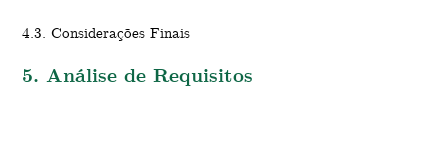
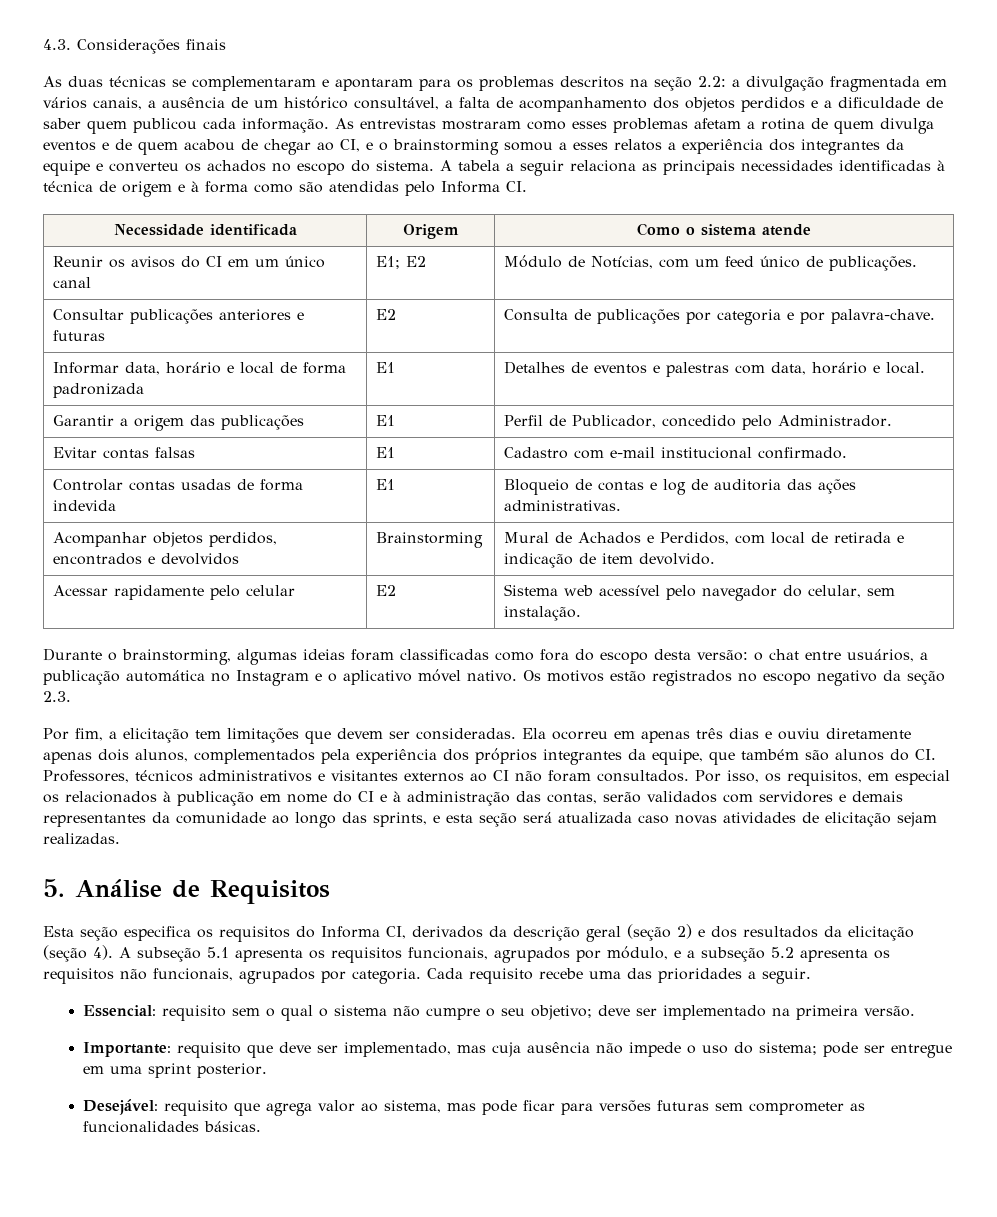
[150,28,190,38] [22,69,253,86] Finais // 5. Análise de Requisitos -> [186,39,226,50] [43,76,947,92] [43,96,943,112] [43,118,934,134] [43,139,904,155] [43,160,945,176] [43,181,527,197] [113,224,297,236] [402,224,459,239] [637,223,811,236] [53,256,326,268] [53,277,92,288] [376,256,427,269] [504,255,918,271] [53,309,305,324] [53,330,106,341] [376,309,397,320] [504,309,936,325] [53,362,347,375] [53,383,145,398] [376,362,396,373] [504,361,926,377] [53,415,305,431] [376,415,396,426] [504,415,893,430] [53,447,196,459] [376,447,396,458] [504,447,848,459] [53,479,304,491] [53,500,117,511] [376,479,396,490] [504,479,857,495] [504,500,622,511] [53,532,278,547] [53,553,240,565] [376,532,484,548] [504,532,905,545] [504,553,716,568] [53,585,296,600] [376,585,397,596] [504,584,896,601] [504,606,582,621] [43,648,928,665] [43,669,945,686] [43,691,71,702] [43,728,911,744] [43,748,936,765] [43,770,950,786] [43,791,903,806] [43,812,937,828] [43,833,120,845] [43,879,330,904] [43,924,914,942] [43,945,890,963] [43,968,811,984] [83,1005,916,1021] [83,1042,953,1058] [83,1063,268,1078] [83,1099,866,1116] [83,1121,262,1133] finais // As duas técnicas se complementaram e apontaram para os problemas descritos na seção 2.2: a divulgação fragmentada em vários canais, a ausência de um histórico consultável, a falta de acompanhamento dos objetos perdidos e a dificuldade de saber quem publicou cada informação. As entrevistas mostraram como esses problemas afetam a rotina de quem divulga eventos e de quem acabou de chegar ao CI, e o brainstorming somou a esses relatos a experiência dos integrantes da equipe e converteu os achados no escopo do sistema. A tabela a seguir relaciona as principais necessidades identificadas à técnica de origem e à forma como são atendidas pelo Informa CI. // Necessidade identificada | Origem | Como o sistema atende // Reunir os avisos do CI em um único canal | E1; E2 | Módulo de Notícias, com um feed único de publicações. // Consultar publicações anteriores e futuras | E2 | Consulta de publicações por categoria e por palavra-chave. // Informar data, horário e local de forma padronizada | E1 | Detalhes de eventos e palestras com data, horário e local. // Garantir a origem das publicações | E1 | Perfil de Publicador, concedido pelo Administrador. // Evitar contas falsas | E1 | Cadastro com e-mail institucional confirmado. // Controlar contas usadas de forma indevida | E1 | Bloqueio de contas e log de auditoria das ações administrativas. // Acompanhar objetos perdidos, encontrados e devolvidos | Brainstorming | Mural de Achados e Perdidos, com local de retirada e indicação de item devolvido. // Acessar rapidamente pelo celular | E2 | Sistema web acessível pelo navegador do celular, sem instalação. // Durante o brainstorming, algumas ideias foram classificadas como fora do escopo desta versão: o chat entre usuários, a publicação automática no Instagram e o aplicativo móvel nativo. Os motivos estão registrados no escopo negativo da seção 2.3. // Por fim, a elicitação tem limitações que devem ser consideradas. Ela ocorreu em apenas três dias e ouviu diretamente apenas dois alunos, complementados pela experiência dos próprios integrantes da equipe, que também são alunos do CI. Professores, técnicos administrativos e visitantes externos ao CI não foram consultados. Por isso, os requisitos, em especial os relacionados à publicação em nome do CI e à administração das contas, serão validados com servidores e demais representantes da comunidade ao longo das sprints, e esta seção será atualizada caso novas atividades de elicitação sejam realizadas. // 5. Análise de Requisitos // Esta seção especifica os requisitos do Informa CI, derivados da descrição geral (seção 2) e dos resultados da elicitação (seção 4). A subseção 5.1 apresenta os requisitos funcionais, agrupados por módulo, e a subseção 5.2 apresenta os requisitos não funcionais, agrupados por categoria. Cada requisito recebe uma das prioridades a seguir. // Essencial: requisito sem o qual o sistema não cumpre o seu objetivo; deve ser implementado na primeira versão. // Importante: requisito que deve ser implementado, mas cuja ausência não impede o uso do sistema; pode ser entregue em uma sprint posterior. // Desejável: requisito que agrega valor ao sistema, mas pode ficar para versões futuras sem comprometer as funcionalidades básicas.

